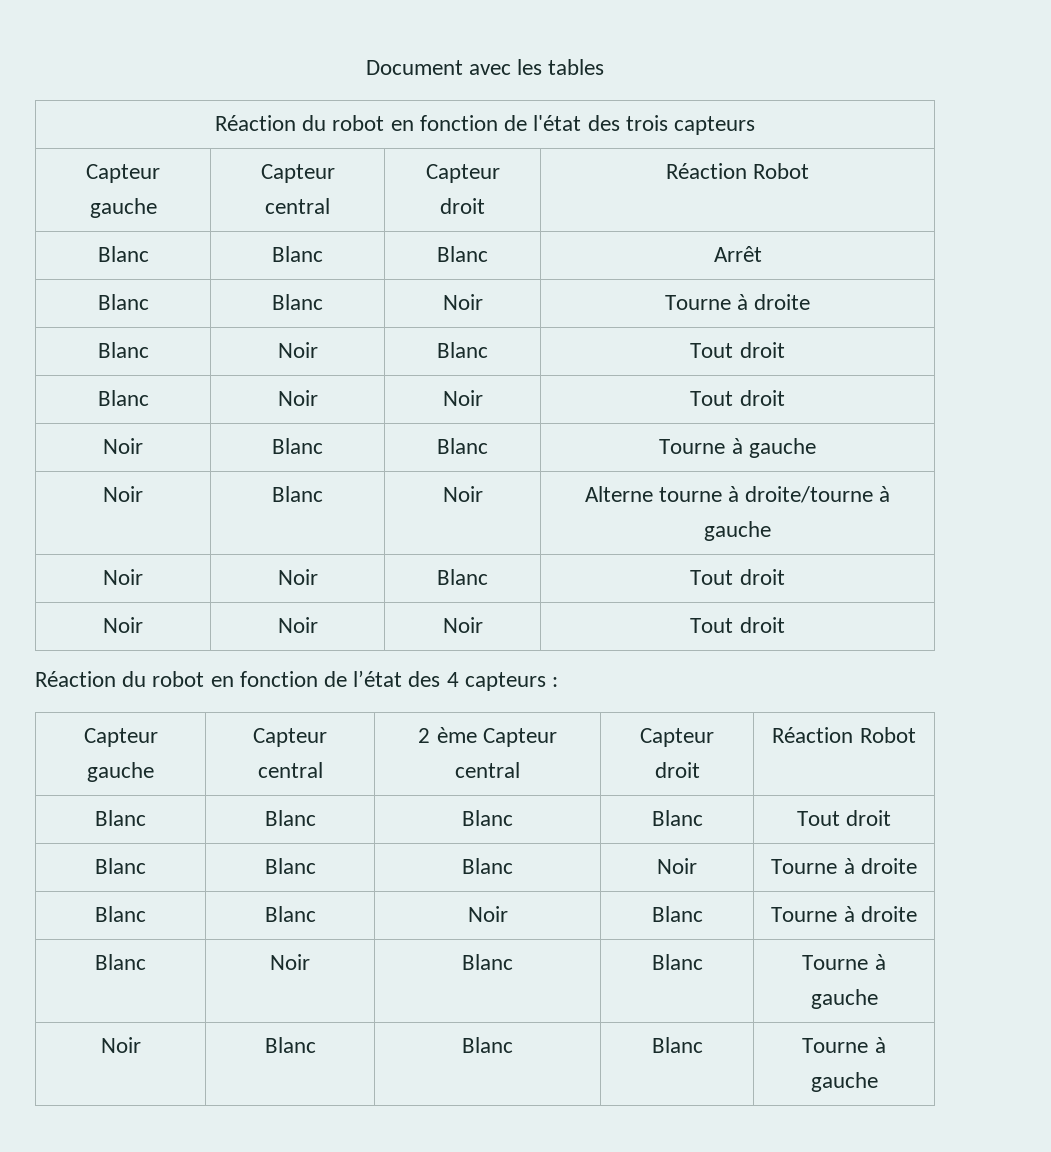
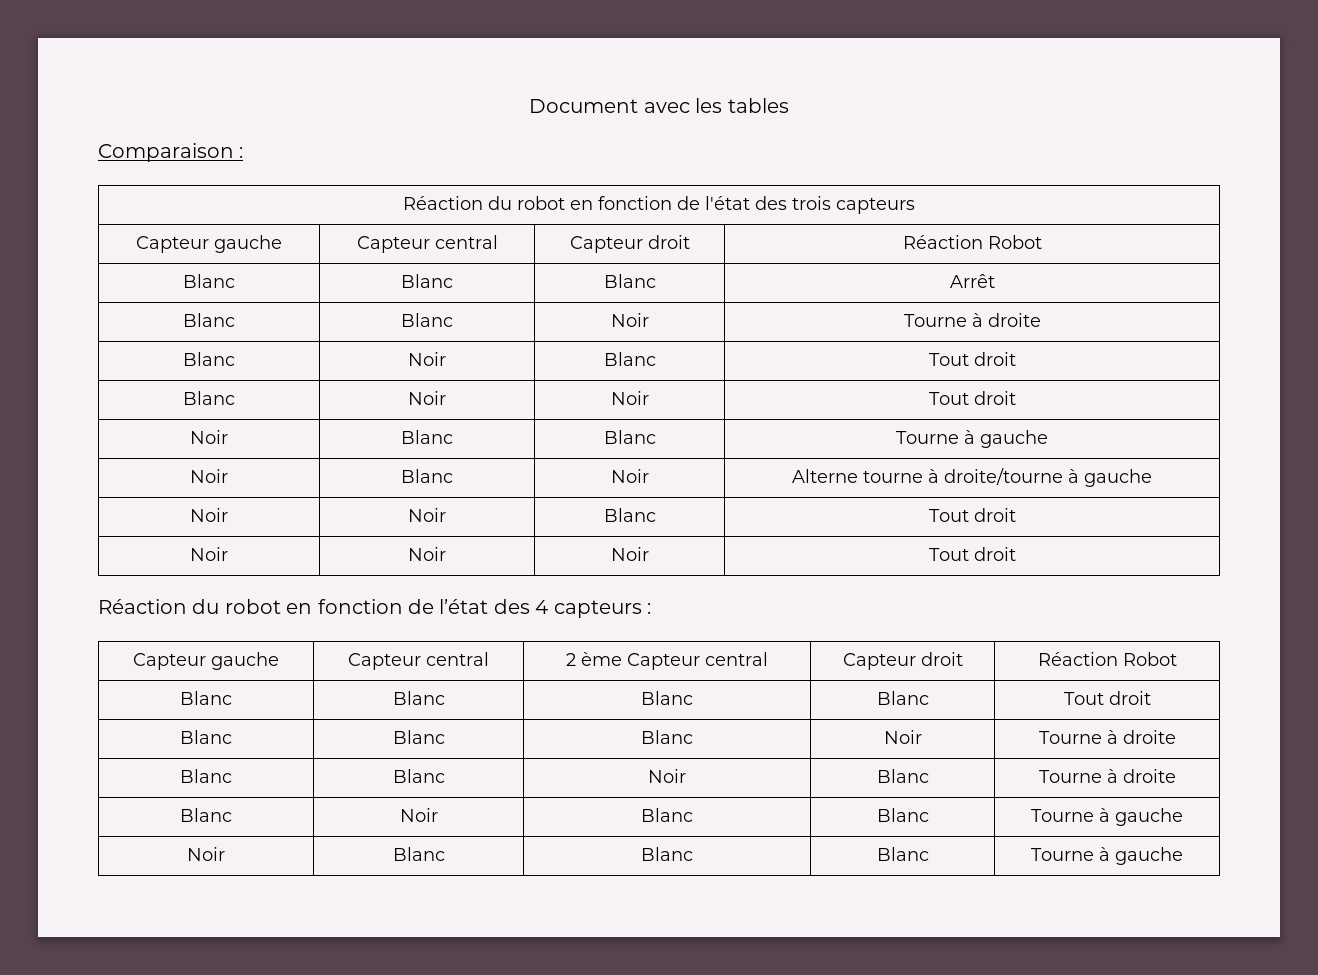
(605, 67) none -> [98,143,244,162] // Comparaison :

